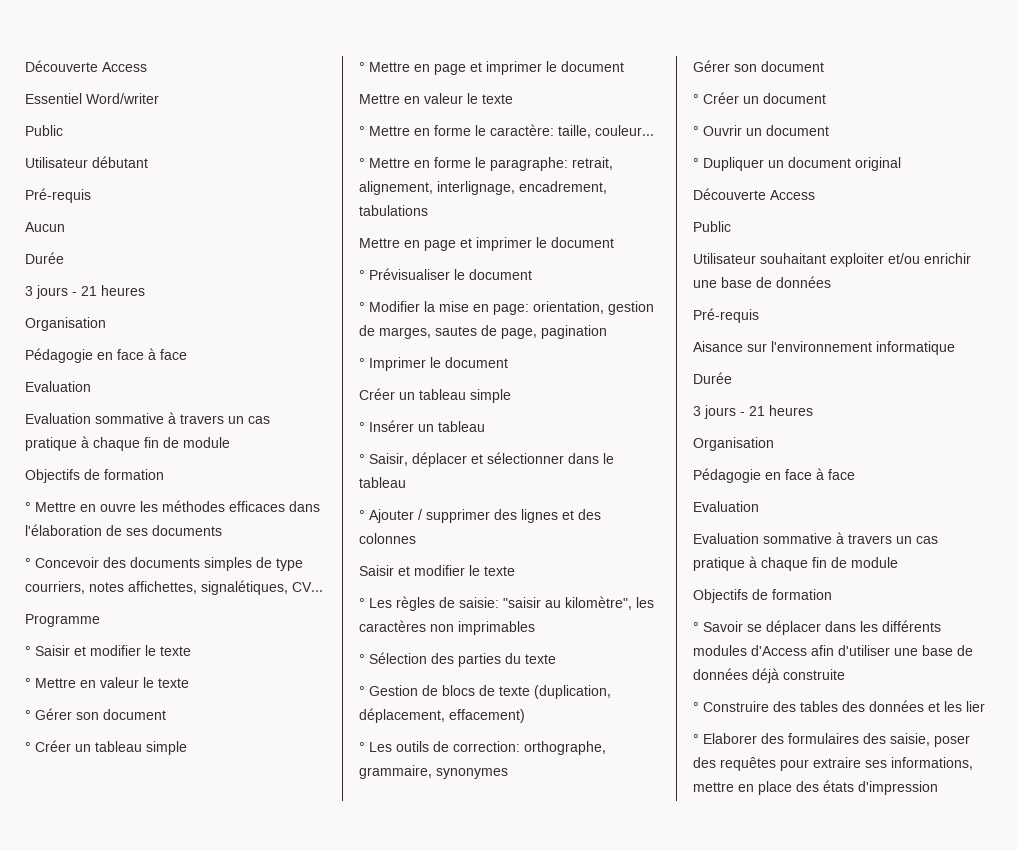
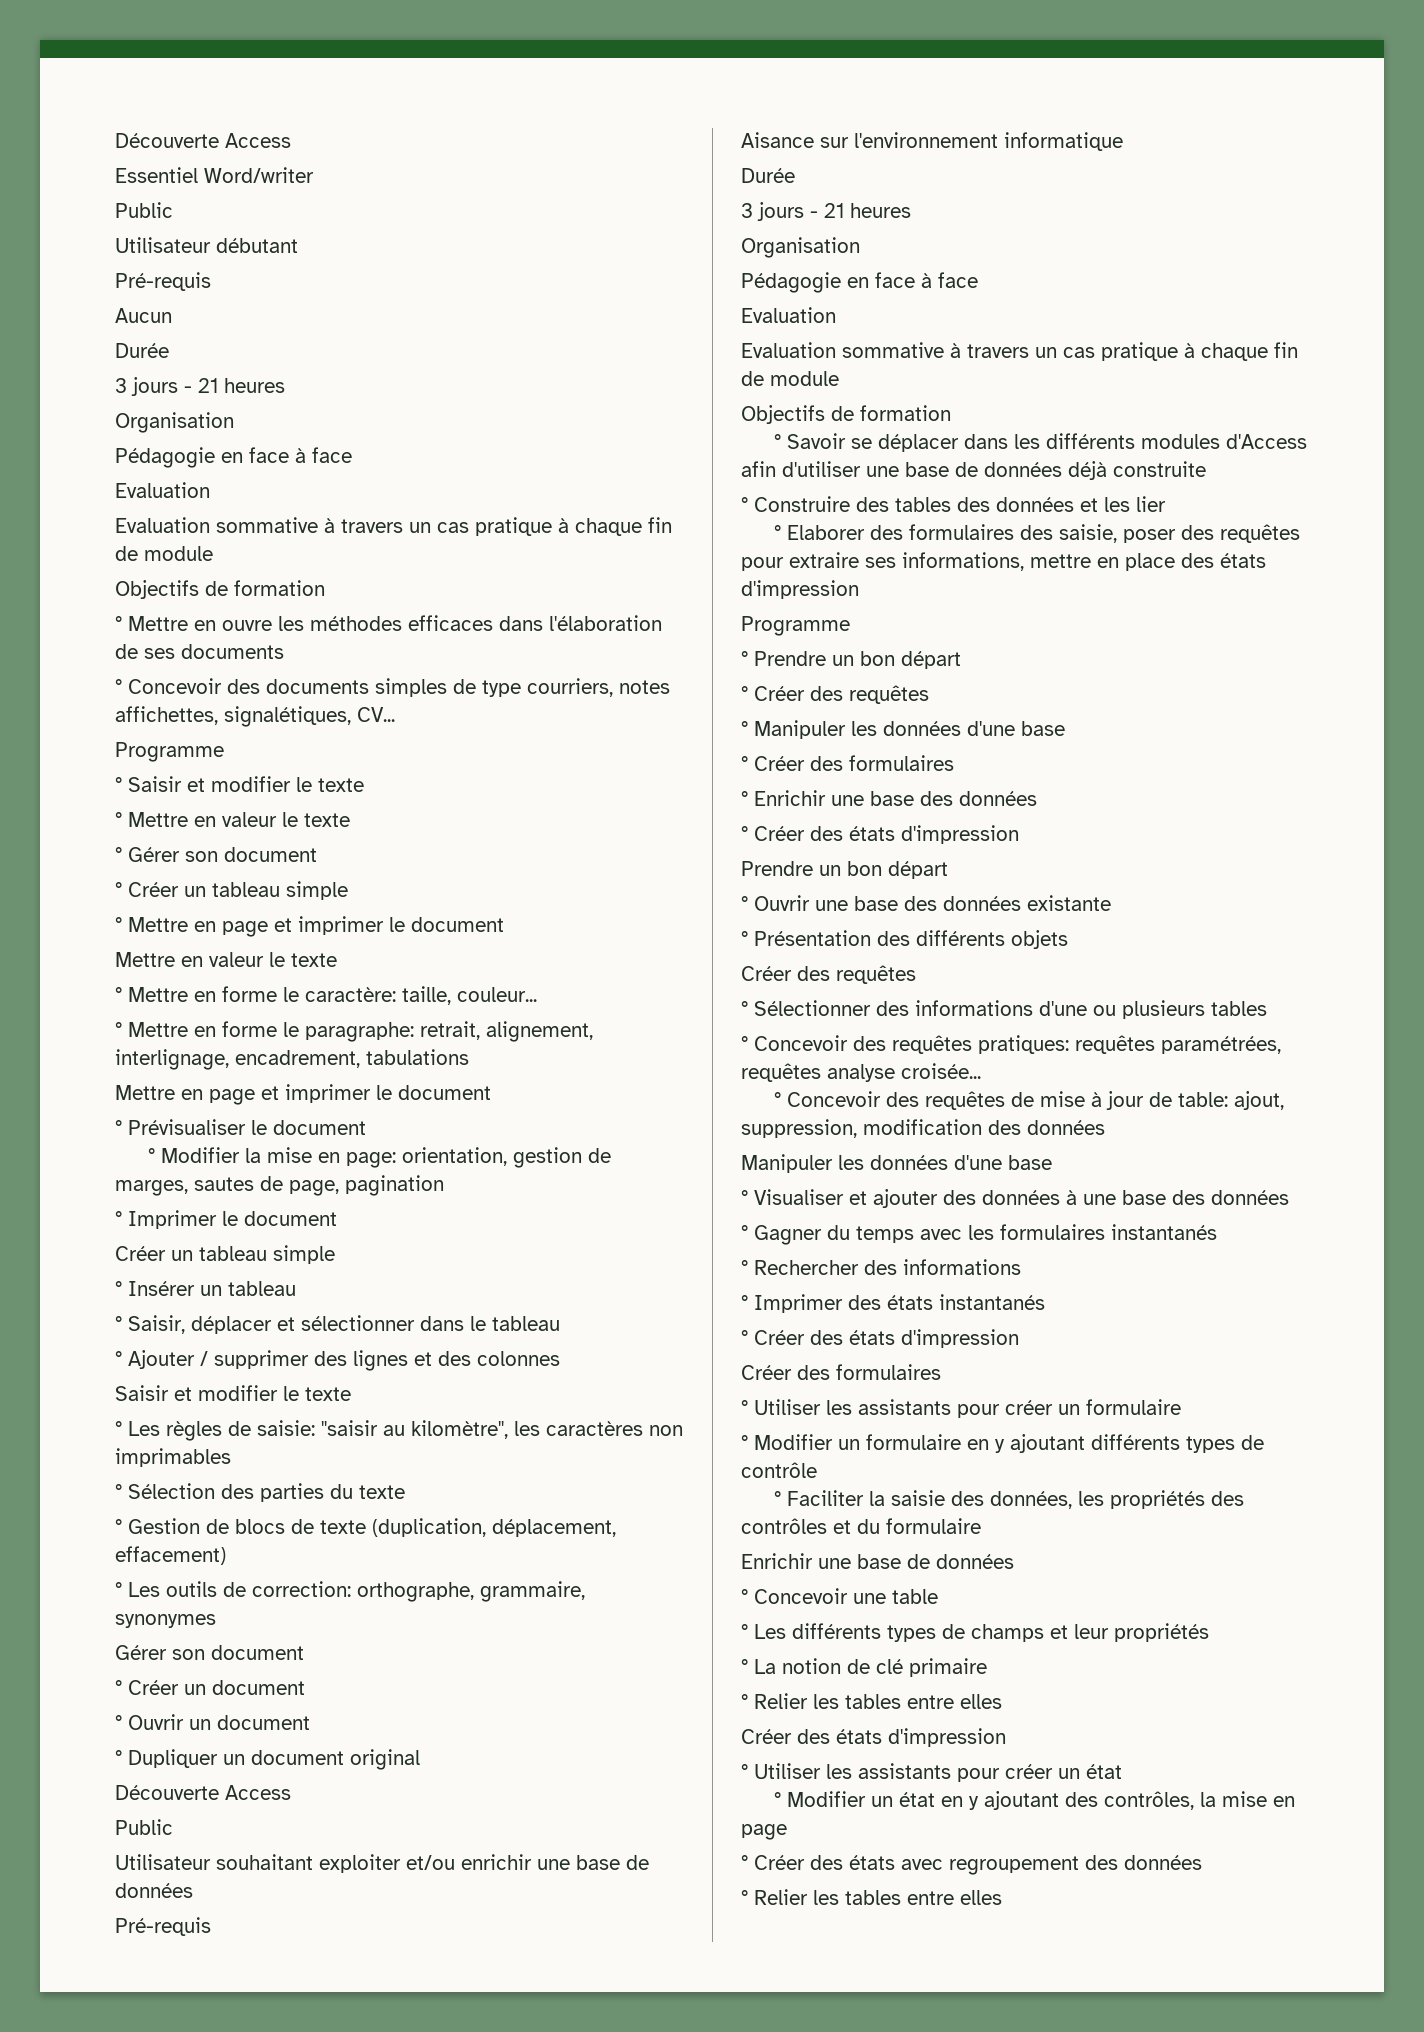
(938, 788) none -> [741,616,850,636] [741,651,961,669] [741,685,929,704] [741,720,1065,739] [741,755,954,771] [741,790,1037,806] [741,825,1019,844] [741,861,948,879] [741,895,1111,911] [741,930,1068,949] [741,965,916,984] [741,1000,1267,1019] [741,1035,1281,1054] [741,1063,981,1082] [773,1091,1284,1110] [741,1119,1105,1138] [741,1154,1052,1173] [741,1189,1289,1208] [741,1224,1217,1245] [741,1259,1021,1275] [741,1294,1045,1313] [741,1329,1019,1348] [741,1364,941,1380] [741,1399,1181,1418] [741,1434,1264,1453] [741,1462,817,1478] [773,1490,1244,1509] [741,1518,981,1534] [741,1553,1014,1569] [741,1588,938,1604] [741,1623,1209,1642] [741,1658,987,1677] [741,1693,1002,1709] [741,1728,1006,1747] [741,1763,1122,1782] [773,1791,1295,1810] [741,1824,787,1840] [741,1855,1202,1875] [741,1889,1002,1905] // Programme // ° Prendre un bon départ // ° Créer des requêtes // ° Manipuler les données d'une base // ° Créer des formulaires // ° Enrichir une base des données // ° Créer des états d'impression // Prendre un bon départ // ° Ouvrir une base des données existante // ° Présentation des différents objets // Créer des requêtes // ° Sélectionner des informations d'une ou plusieurs tables // ° Concevoir des requêtes pratiques: requêtes paramétrées, requêtes analyse croisée... // ° Concevoir des requêtes de mise à jour de table: ajout, suppression, modification des données // Manipuler les données d'une base // ° Visualiser et ajouter des données à une base des données // ° Gagner du temps avec les formulaires instantanés // ° Rechercher des informations // ° Imprimer des états instantanés // ° Créer des états d'impression // Créer des formulaires // ° Utiliser les assistants pour créer un formulaire // ° Modifier un formulaire en y ajoutant différents types de contrôle // ° Faciliter la saisie des données, les propriétés des contrôles et du formulaire // Enrichir une base de données // ° Concevoir une table // ° Les différents types de champs et leur propriétés // ° La notion de clé primaire // ° Relier les tables entre elles // Créer des états d'impression // ° Utiliser les assistants pour créer un état // ° Modifier un état en y ajoutant des contrôles, la mise en page // ° Créer des états avec regroupement des données // ° Relier les tables entre elles

